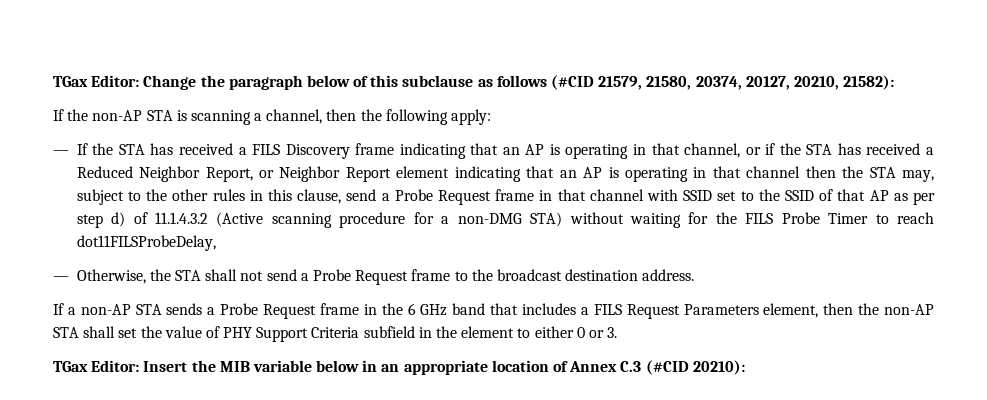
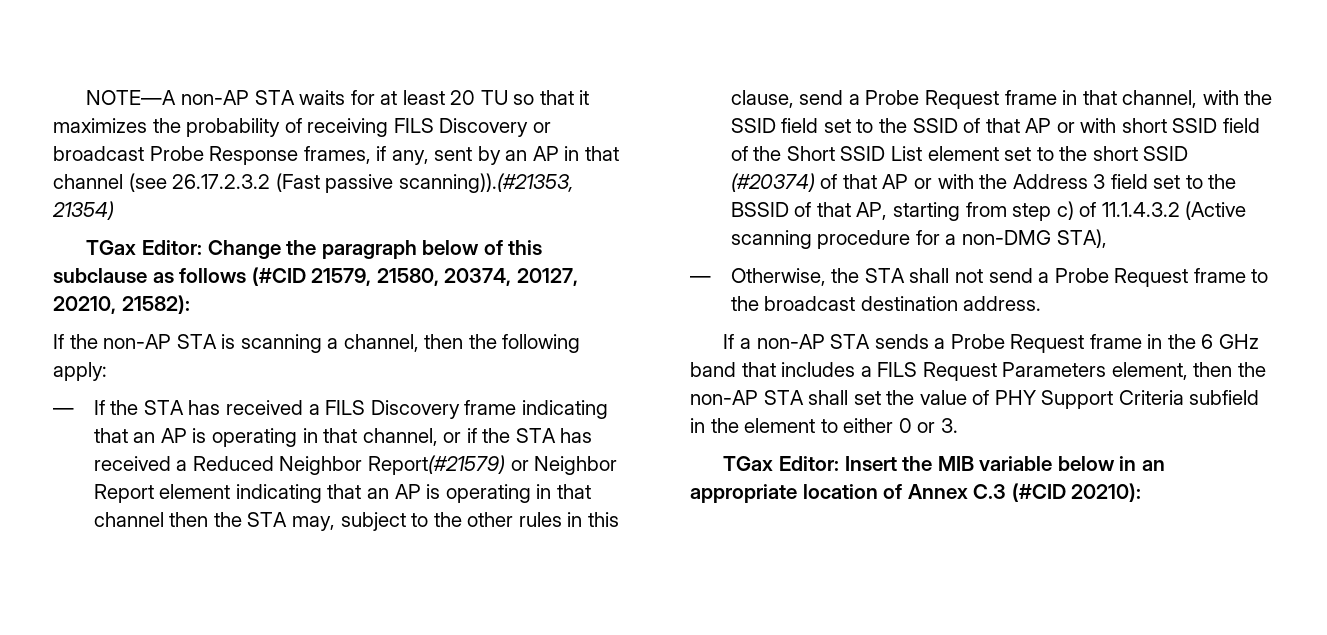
(53, 81) none -> [86,90,590,105] [53,118,551,137] [53,146,619,165] [53,173,574,193] [52,201,114,220] NOTE—A non-AP STA waits for at least 20 TU so that it maximizes the probability of receiving FILS Discovery or broadcast Probe Response frames, if any, sent by an AP in that channel (see 26.17.2.3.2 (Fast passive scanning)).(#21353, 21354) //
[205,167,253,182] Report, -> [367,455,505,475] Report(#21579)
[589,189,713,201] channel with SSID -> [1122,90,1273,108] [730,118,819,133] channel, with the SSID field
[893,192,936,205] [76,212,126,228] as per step d) -> [1056,118,1260,133] [730,146,1189,161] [730,173,1237,192] [730,201,1074,221] or with short SSID field of the Short SSID List element set to the short SSID (#20374) of that AP or with the Address 3 field set to the BSSID of that AP, starting from step c)
[530,212,935,228] [76,235,216,251] STA) without waiting for the FILS Probe Timer to reach dot11FILSProbeDelay, -> [1056,229,1107,248] STA),

